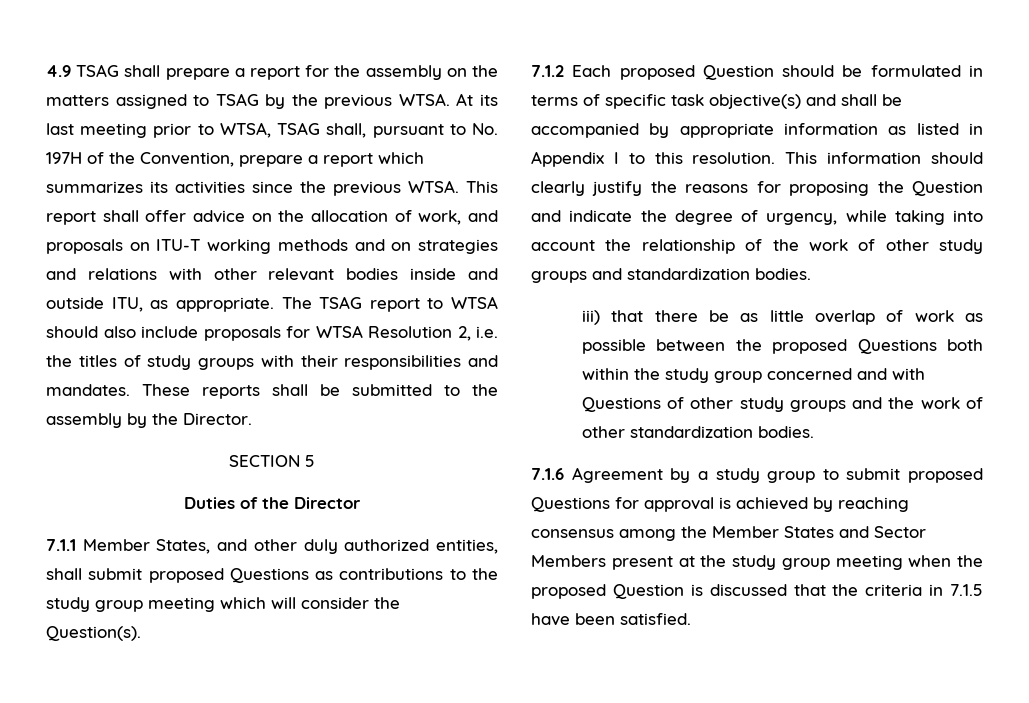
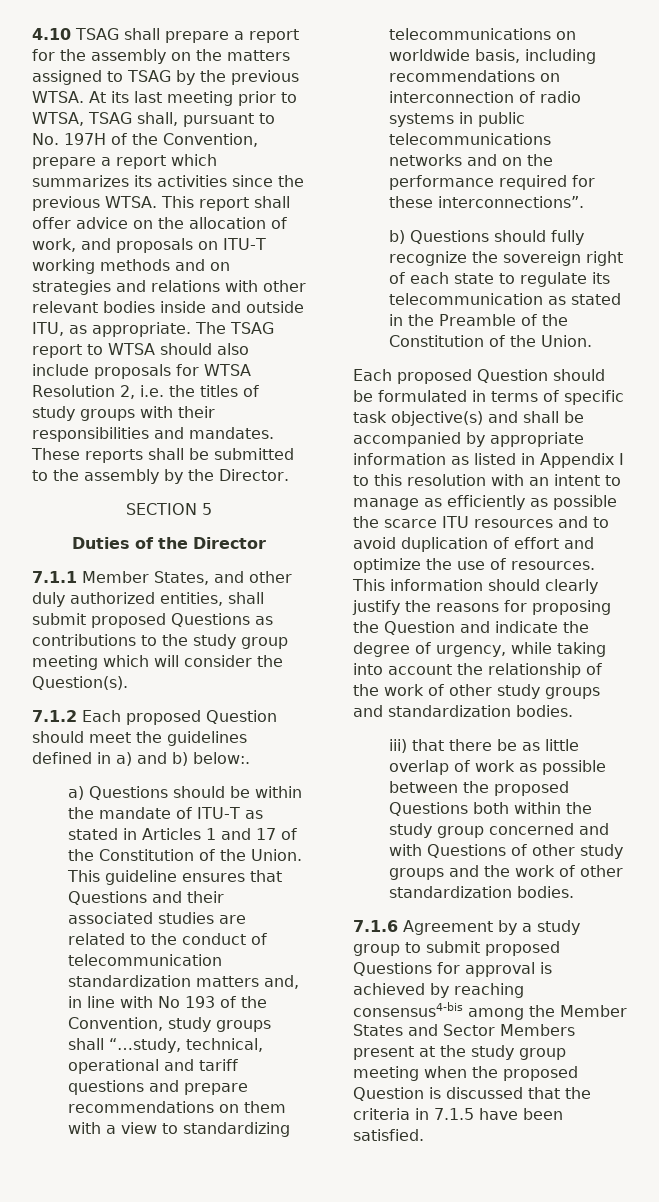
[46,65,71,77] 4.9 -> [32,28,71,40] 4.10
(835, 71) none -> [89,731,247,746] [32,752,250,766] [67,786,302,800] [67,807,263,819] [67,828,297,840] [67,849,302,861] [66,870,282,885] [67,891,224,905] [67,912,246,924] [67,933,267,945] [67,954,222,966] [67,975,299,989] [67,996,267,1008] [67,1017,271,1032] [67,1038,263,1053] [67,1059,238,1074] [67,1080,248,1095] [67,1101,286,1113] [67,1122,290,1137] [388,28,576,40] [388,49,596,64] [388,70,560,82] [388,91,581,103] [388,112,525,127] [388,133,551,145] [388,154,553,166] [388,175,595,190] [388,196,584,208] [388,230,584,245] [388,251,623,266] [388,272,610,287] [388,293,621,305] [388,314,568,326] [388,335,592,347] [353,369,605,384] meet the guidelines defined in a) and b) below:. // a) Questions should be within the mandate of ITU-T as stated in Articles 1 and 17 of the Constitution of the Union. This guideline ensures that Questions and their associated studies are related to the conduct of telecommunication standardization matters and, in line with No 193 of the Convention, study groups shall “…study, technical, operational and tariff questions and prepare recommendations on them with a view to standardizing telecommunications on worldwide basis, including recommendations on interconnection of radio systems in public telecommunications networks and on the performance required for these interconnections”. // b) Questions should fully recognize the sovereign right of each state to regulate its telecommunication as stated in the Preamble of the Constitution of the Union. // Each proposed Question should
[692,152,776,164] resolution. -> [407,474,621,486] [353,495,617,510] [353,516,609,528] [353,537,594,552] [353,558,595,573] resolution with an intent to manage as efficiently as possible the scarce ITU resources and to avoid duplication of effort and optimize the use of resources.
[531,529,614,538] consensus -> [353,1002,463,1017] consensus4-bis

